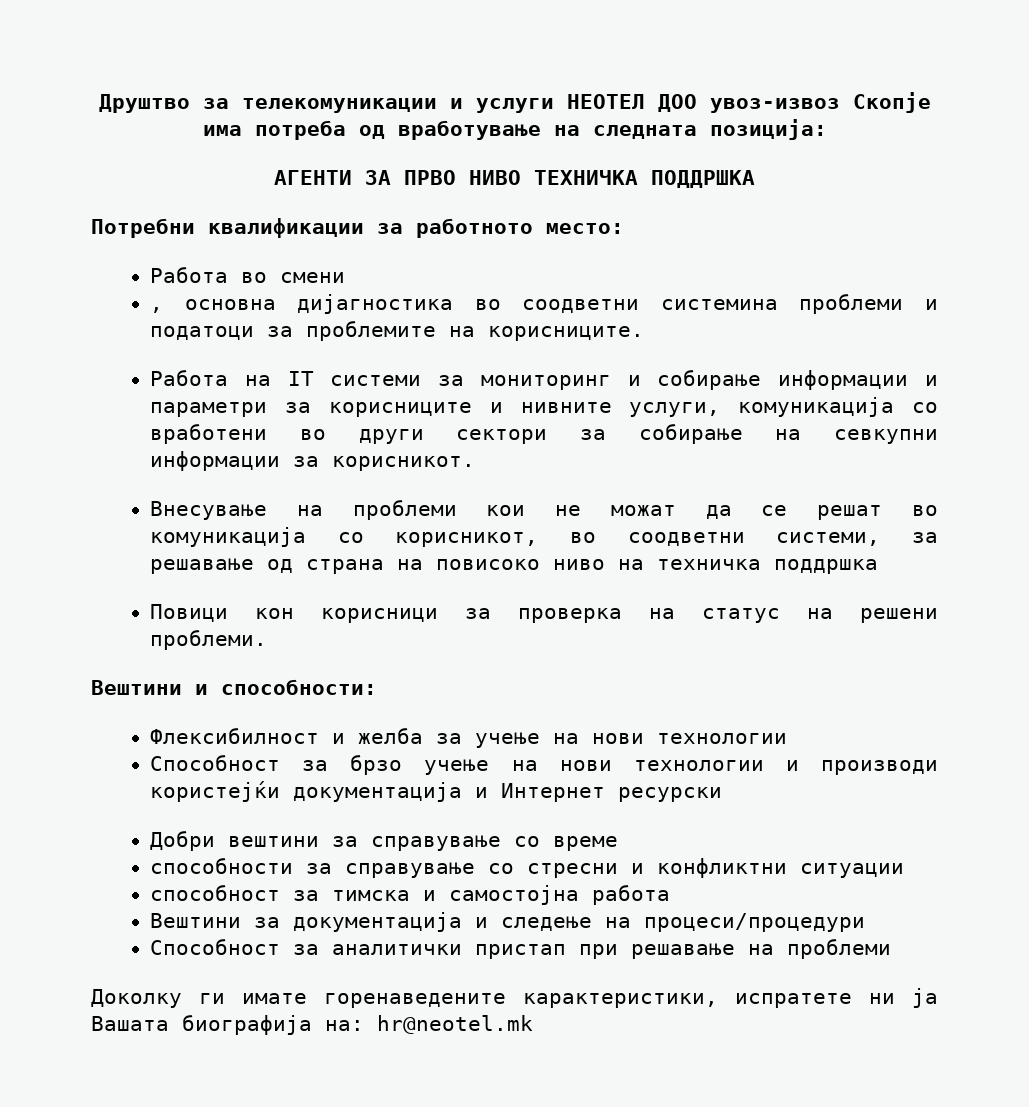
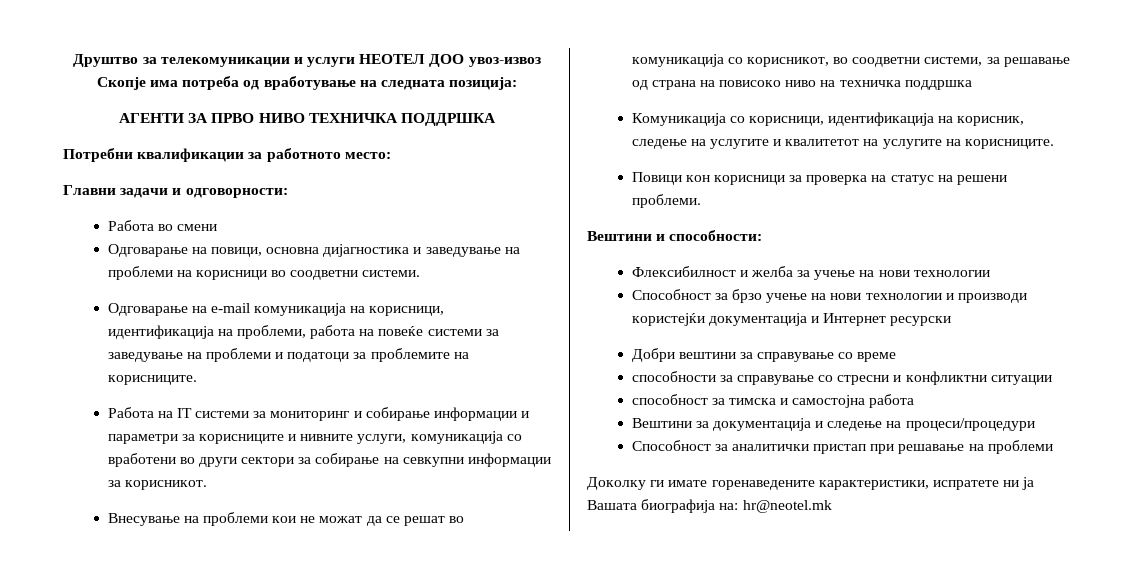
(624, 228) none -> [63,185,288,198] // Главни задачи и одговорности:
[150,294,778,314] , основна дијагностика во соодветни системина -> [107,244,520,257] [107,266,421,280] [107,303,445,316] [107,325,499,339] [107,352,202,362] Одговарање на повици, основна дијагностика и заведување на проблеми на корисници во соодветни системи. // Одговарање на e-mail комуникација на корисници, идентификација на проблеми, работа на повеќе системи за заведување на
(879, 566) none -> [631,112,1025,126] [631,139,1054,149] // Комуникација со корисници, идентификација на корисник, следење на услугите и квалитетот на услугите на корисниците.

